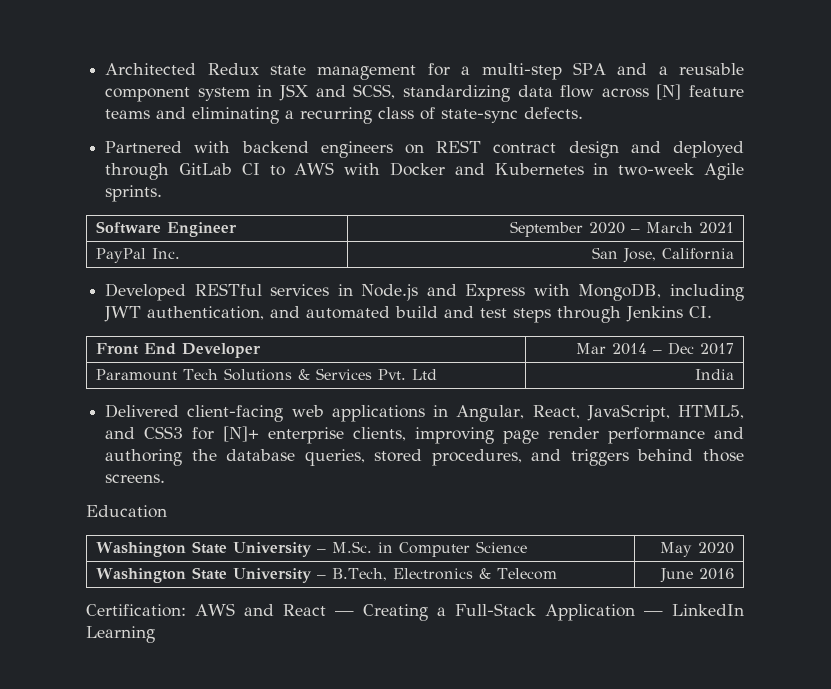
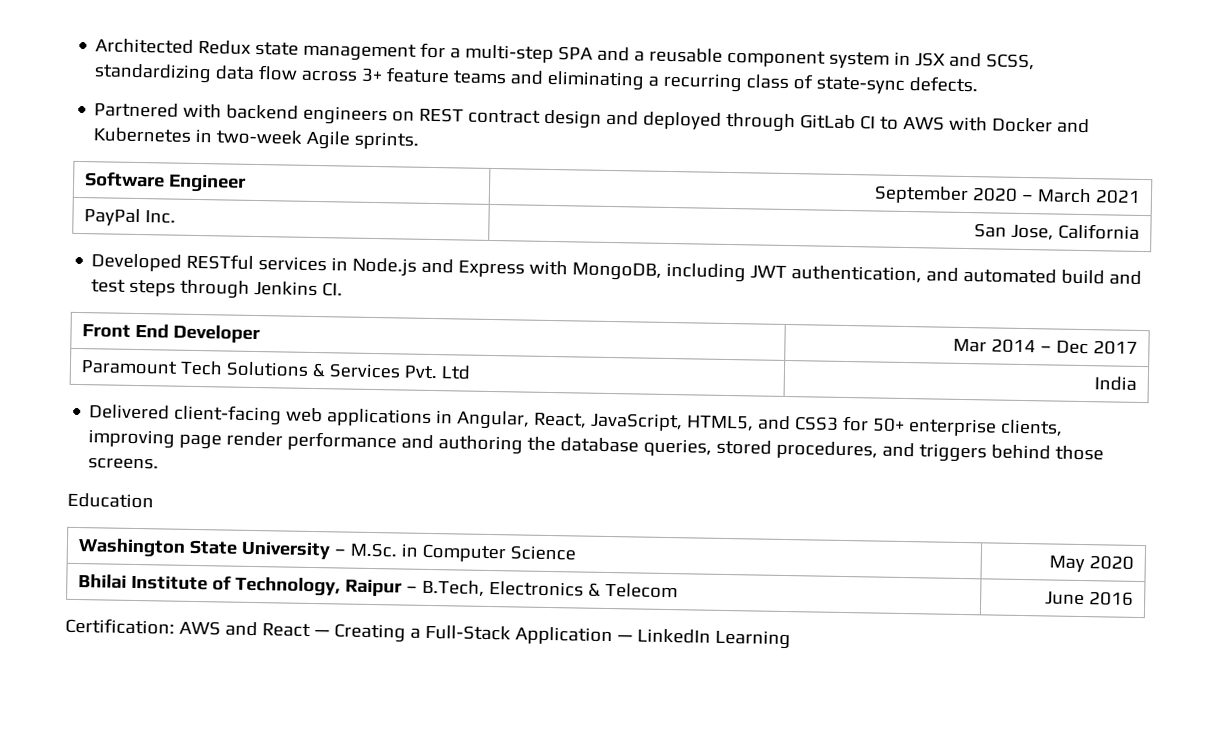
[656,84,682,100] [N] -> [361,67,384,83] 3+
[223,426,260,442] [N]+ -> [872,417,906,433] 50+
[96,567,313,583] Washington State University -> [77,574,403,597] Bhilai Institute of Technology, Raipur

